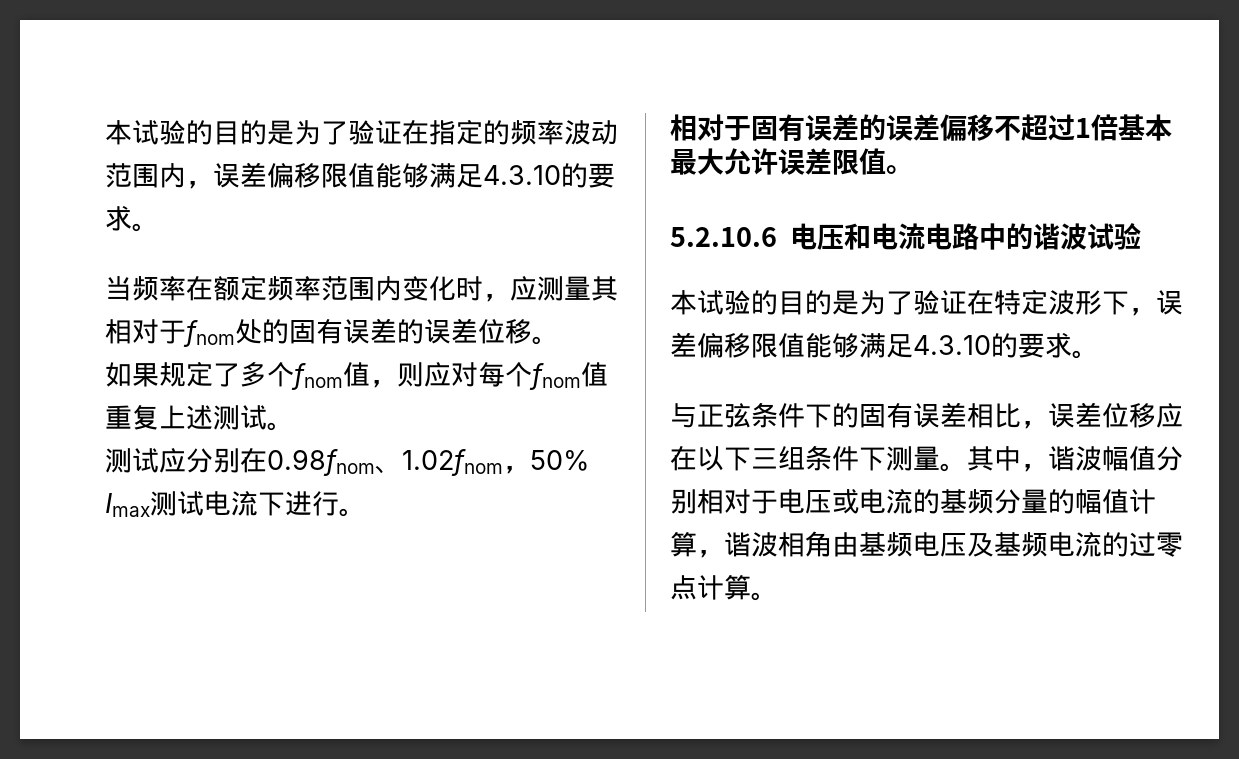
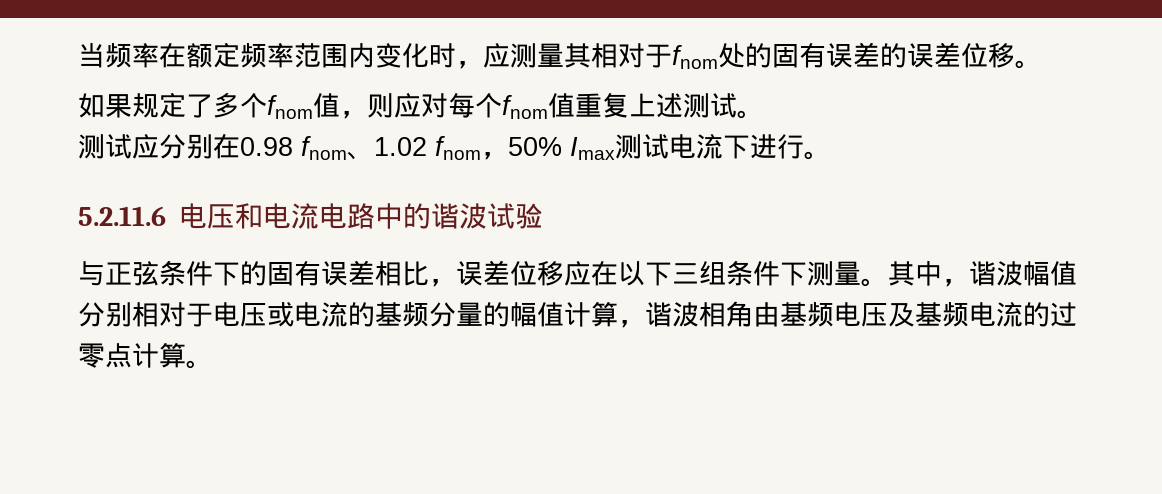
[105,119,618,145] [105,162,615,189] [105,205,159,232] 本试验的目的是为了验证在指定的频率波动范围内，误差偏移限值能够满足4.3.10的要求。 // -> (78, 55) none
[267,449,503,476] 0.98fnom、1.02fnom -> [240,136,481,160] 0.98 fnom、1.02 fnom
[670,114,1172,141] [670,148,913,175] [670,227,777,247] 相对于固有误差的误差偏移不超过1倍基本最大允许误差限值。 // 5.2.10.6 -> [78,206,166,226] 5.2.11.6
[670,289,1183,316] [670,332,1099,359] // 本试验的目的是为了验证在特定波形下，误差偏移限值能够满足4.3.10的要求。 -> (544, 216) none

